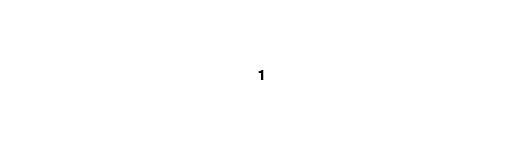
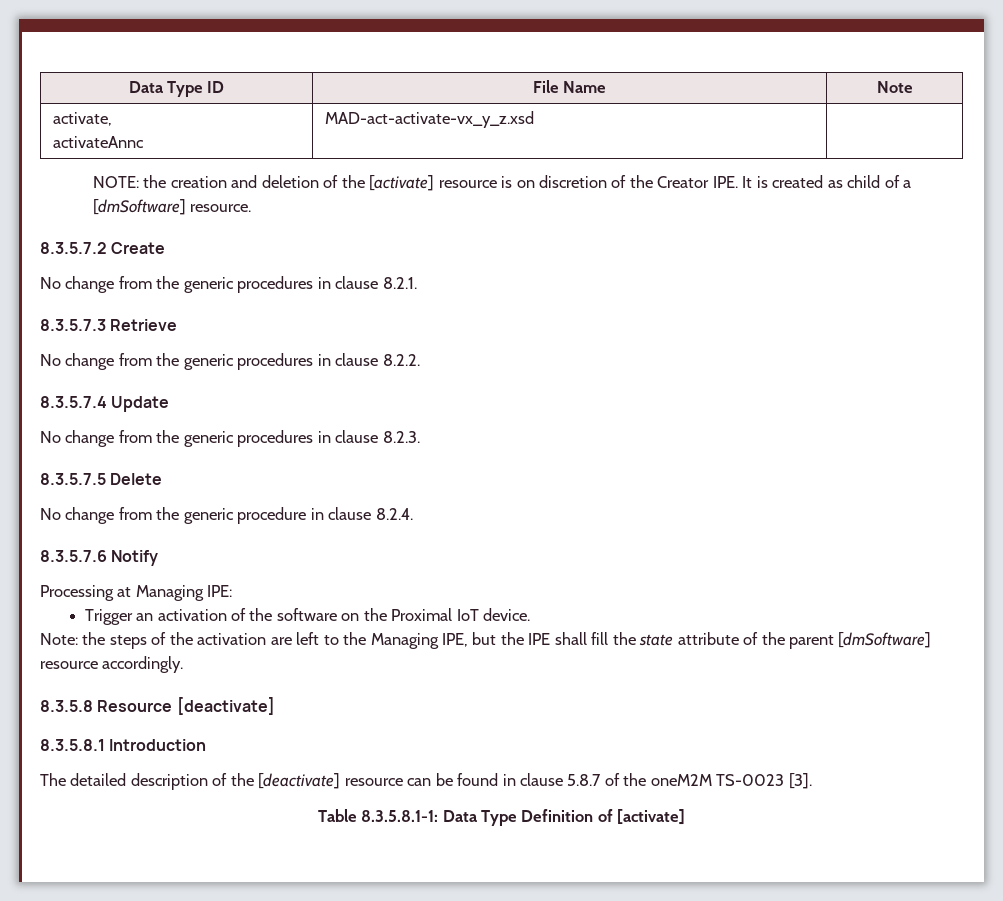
[258,70,265,80] 1 -> [128,81,225,97] [532,80,607,93] [876,81,913,93] [52,112,112,126] [52,136,144,148] [324,111,534,128] [93,175,912,191] [93,199,252,215] [40,242,166,254] [40,276,417,293] [40,319,178,331] [40,353,420,370] [40,396,170,412] [40,430,420,447] [40,473,163,485] [40,507,413,524] [40,550,159,566] [40,585,233,601] [84,608,531,625] [40,632,932,649] [40,656,184,673] [40,697,275,715] [40,739,207,751] [40,773,812,790] [317,809,686,826] Data Type ID | File Name | Note // activate, // activateAnnc | MAD-act-activate-vx_y_z.xsd | // NOTE: the creation and deletion of the [activate] resource is on discretion of the Creator IPE. It is created as child of a [dmSoftware] resource. // 8.3.5.7.2 Create // No change from the generic procedures in clause 8.2.1. // 8.3.5.7.3 Retrieve // No change from the generic procedures in clause 8.2.2. // 8.3.5.7.4 Update // No change from the generic procedures in clause 8.2.3. // 8.3.5.7.5 Delete // No change from the generic procedure in clause 8.2.4. // 8.3.5.7.6 Notify // Processing at Managing IPE: // Trigger an activation of the software on the Proximal IoT device. // Note: the steps of the activation are left to the Managing IPE, but the IPE shall fill the state attribute of the parent [dmSoftware] resource accordingly. // 8.3.5.8 Resource [deactivate] // 8.3.5.8.1 Introduction // The detailed description of the [deactivate] resource can be found in clause 5.8.7 of the oneM2M TS-0023 [3]. // Table 8.3.5.8.1-1: Data Type Definition of [activate]

